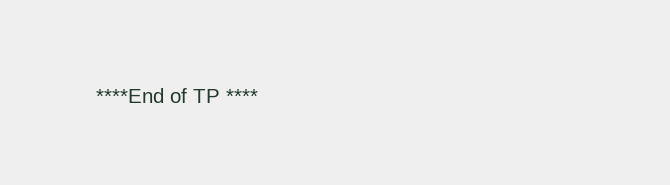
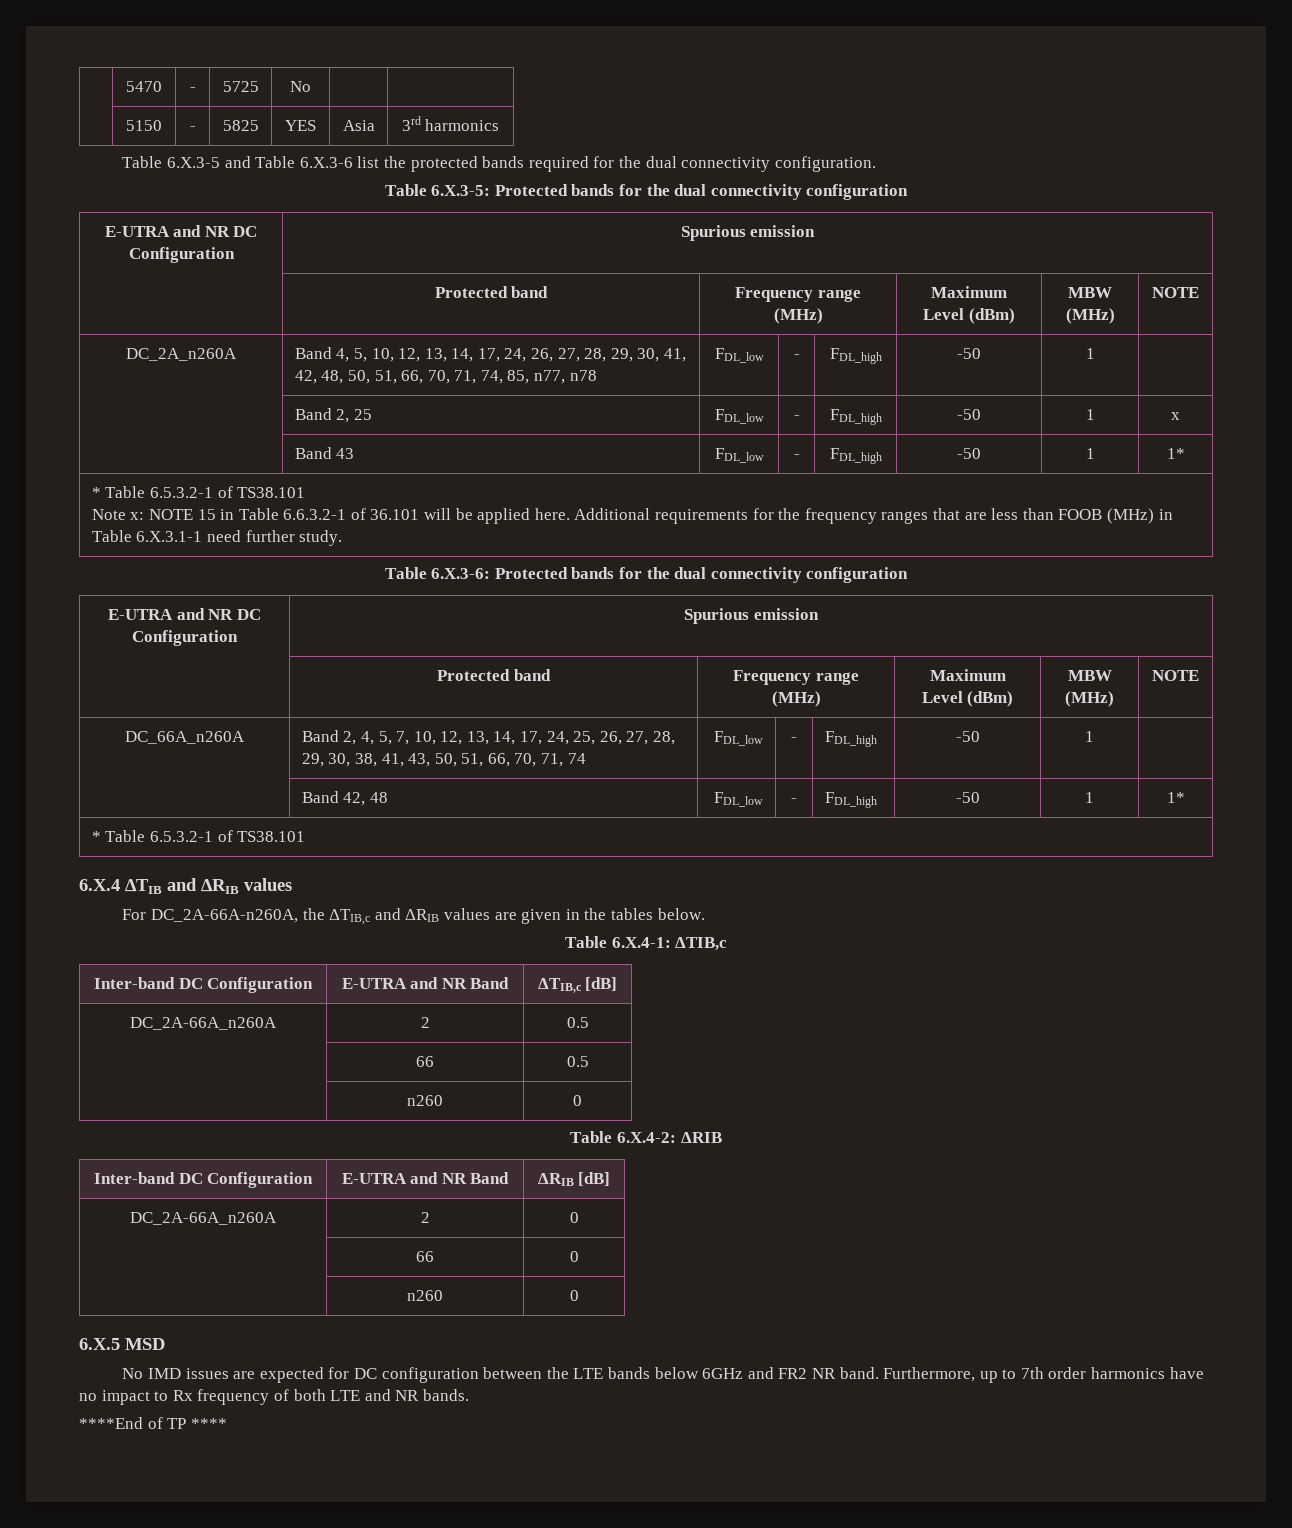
(96, 95) none -> [126,81,162,92] [189,87,196,92] [222,81,259,92] [290,81,311,92] [126,120,162,131] [189,126,196,131] [222,120,259,131] [285,120,316,131] [342,120,375,131] [401,116,500,131] [122,156,876,172] [384,184,909,200] [104,225,258,237] [128,247,235,263] [680,225,816,241] [434,286,549,298] [735,287,861,302] [773,308,823,324] [931,286,1007,298] [923,308,1015,324] [1068,287,1112,298] [1065,308,1115,324] [1152,287,1199,298] [126,348,237,361] [294,347,687,362] [294,370,597,384] [714,348,764,363] [793,354,800,359] [829,348,882,364] [957,348,981,359] [1085,348,1095,359] [294,408,372,423] [714,409,764,424] [793,415,800,420] [829,409,882,425] [957,409,981,420] [1085,409,1095,420] [1171,412,1180,420] [294,447,355,459] [714,448,764,463] [793,454,800,459] [829,448,882,464] [957,448,981,459] [1085,448,1095,459] [1166,448,1185,459] [91,486,306,498] [91,508,1173,524] [91,530,343,546] [384,567,909,583] [108,608,261,620] [132,630,238,646] [684,608,819,624] [437,669,551,681] [733,670,859,685] [771,691,821,707] [929,669,1006,681] [921,691,1014,707] [1067,670,1112,681] [1065,691,1114,707] [1152,670,1199,681] [125,731,245,744] [301,730,676,745] [301,753,586,767] [714,731,764,746] [791,737,797,742] [824,731,877,747] [955,731,980,742] [1085,731,1094,742] [301,791,388,806] [714,792,764,807] [791,798,797,803] [824,792,877,808] [955,792,980,803] [1085,792,1094,803] [1166,792,1185,803] [91,830,306,842] [79,878,292,894] [122,908,705,925] [564,936,728,951] [93,977,314,993] [341,977,510,989] [537,977,618,993] [130,1017,277,1030] [420,1017,430,1028] [566,1017,589,1028] [416,1056,434,1067] [566,1056,589,1067] [407,1095,443,1106] [573,1095,582,1106] [570,1131,722,1143] [93,1172,314,1188] [341,1172,510,1184] [537,1172,611,1186] [130,1212,277,1225] [420,1212,430,1223] [569,1212,579,1223] [416,1251,434,1262] [569,1251,579,1262] [407,1290,443,1301] [569,1290,579,1301] [79,1338,165,1350] [122,1367,1204,1383] [79,1389,469,1405] | 5470 | - | 5725 | No | | // | 5150 | - | 5825 | YES | Asia | 3rd harmonics // Table 6.X.3-5 and Table 6.X.3-6 list the protected bands required for the dual connectivity configuration. // Table 6.X.3-5: Protected bands for the dual connectivity configuration // E-UTRA and NR DC Configuration | Spurious emission // | Protected band | Frequency range (MHz) | Maximum Level (dBm) | MBW (MHz) | NOTE // DC_2A_n260A | Band 4, 5, 10, 12, 13, 14, 17, 24, 26, 27, 28, 29, 30, 41, 42, 48, 50, 51, 66, 70, 71, 74, 85, n77, n78 | FDL_low | - | FDL_high | -50 | 1 | // | Band 2, 25 | FDL_low | - | FDL_high | -50 | 1 | x // | Band 43 | FDL_low | - | FDL_high | -50 | 1 | 1* // * Table 6.5.3.2-1 of TS38.101 // Note x: NOTE 15 in Table 6.6.3.2-1 of 36.101 will be applied here. Additional requirements for the frequency ranges that are less than FOOB (MHz) in Table 6.X.3.1-1 need further study. // Table 6.X.3-6: Protected bands for the dual connectivity configuration // E-UTRA and NR DC Configuration | Spurious emission // | Protected band | Frequency range (MHz) | Maximum Level (dBm) | MBW (MHz) | NOTE // DC_66A_n260A | Band 2, 4, 5, 7, 10, 12, 13, 14, 17, 24, 25, 26, 27, 28, 29, 30, 38, 41, 43, 50, 51, 66, 70, 71, 74 | FDL_low | - | FDL_high | -50 | 1 | // | Band 42, 48 | FDL_low | - | FDL_high | -50 | 1 | 1* // * Table 6.5.3.2-1 of TS38.101 // 6.X.4 ∆TIB and ∆RIB values // For DC_2A-66A-n260A, the ΔTIB,c and ΔRIB values are given in the tables below. // Table 6.X.4-1: ΔTIB,c // Inter-band DC Configuration | E-UTRA and NR Band | ΔTIB,c [dB] // DC_2A-66A_n260A | 2 | 0.5 // | 66 | 0.5 // | n260 | 0 // Table 6.X.4-2: ΔRIB // Inter-band DC Configuration | E-UTRA and NR Band | ΔRIB [dB] // DC_2A-66A_n260A | 2 | 0 // | 66 | 0 // | n260 | 0 // 6.X.5 MSD // No IMD issues are expected for DC configuration between the LTE bands below 6GHz and FR2 NR band. Furthermore, up to 7th order harmonics have no impact to Rx frequency of both LTE and NR bands. //

